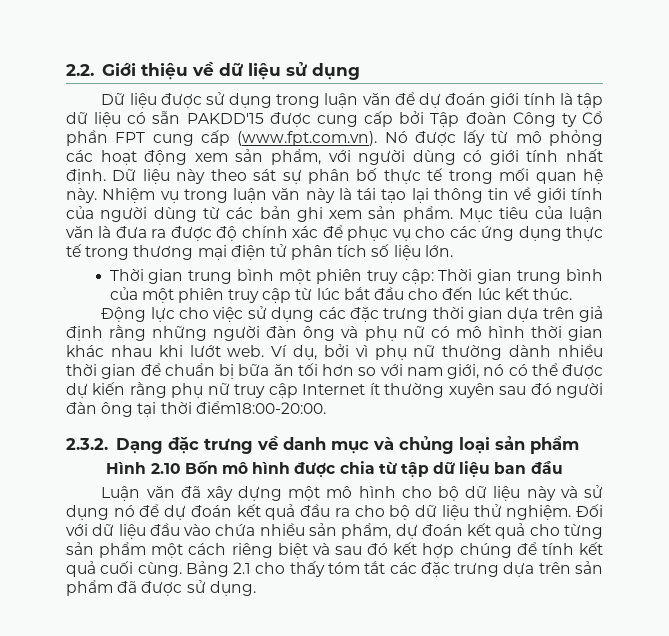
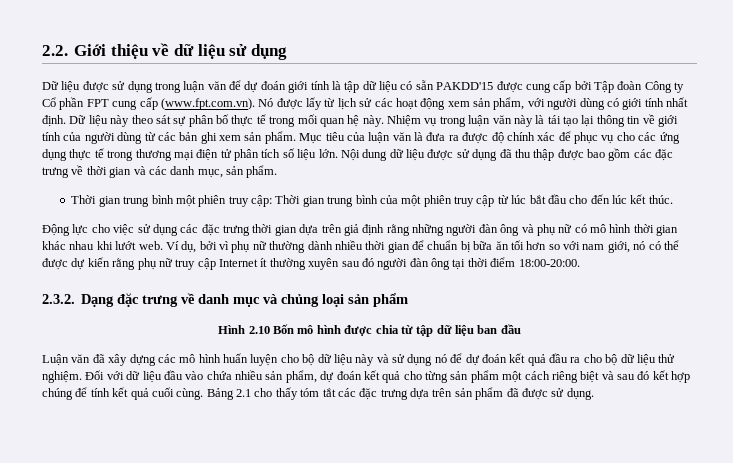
[515,130,604,146] mô phỏng -> [337,98,373,110] lịch sử
(453, 251) none -> [340,148,674,161] [42,165,278,178] Nội dung dữ liệu được sử dụng đã thu thập được bao gồm các đặc trưng về thời gian và các danh mục, sản phẩm.
[195,401,326,414] điểm18:00-20:00. -> [490,257,580,267] điểm 18:00-20:00.
[288,486,396,501] một mô hình -> [157,353,279,366] các mô hình huấn luyện

